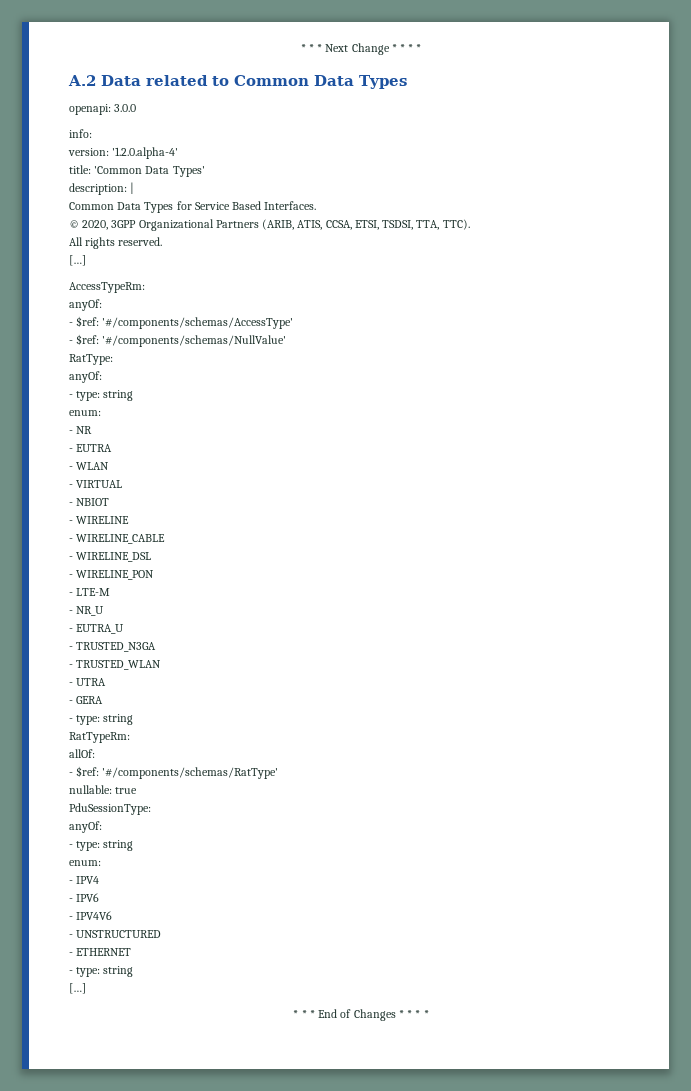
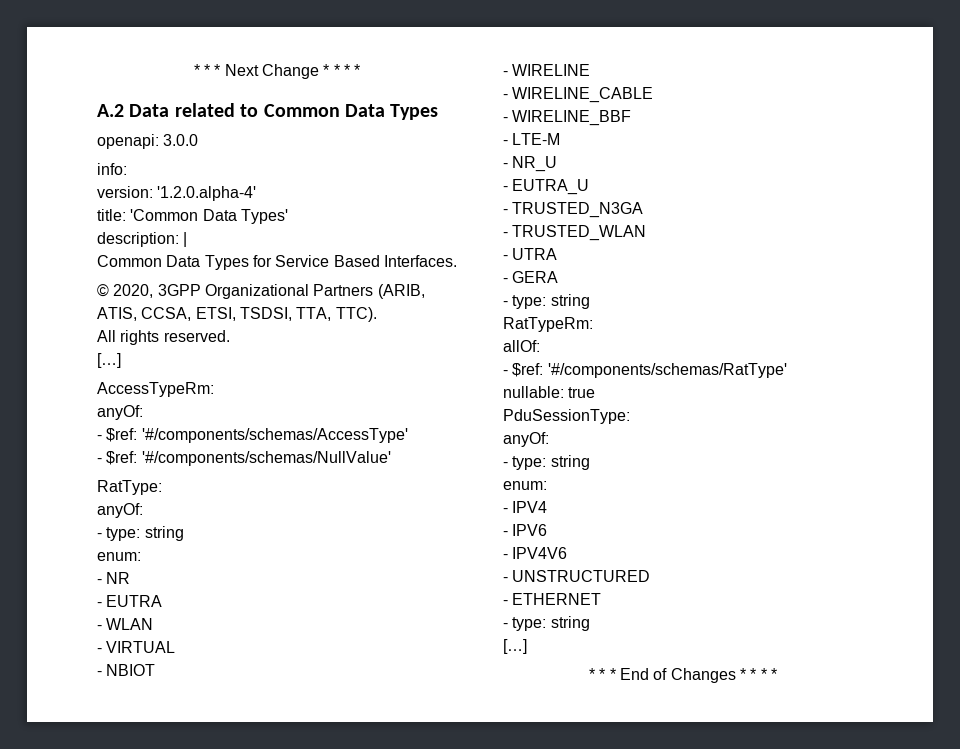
[76,552,152,562] [69,570,155,580] WIRELINE_DSL // - WIRELINE_PON -> [512,110,632,126] WIRELINE_BBF

